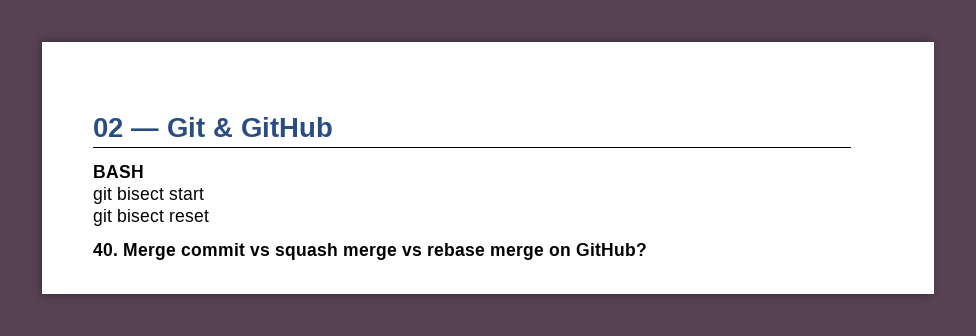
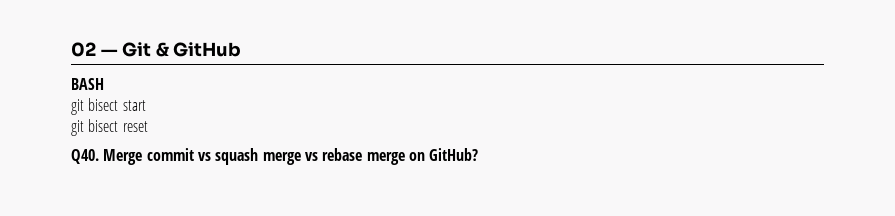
[93,243,118,256] 40. -> [71,149,99,164] Q40.

